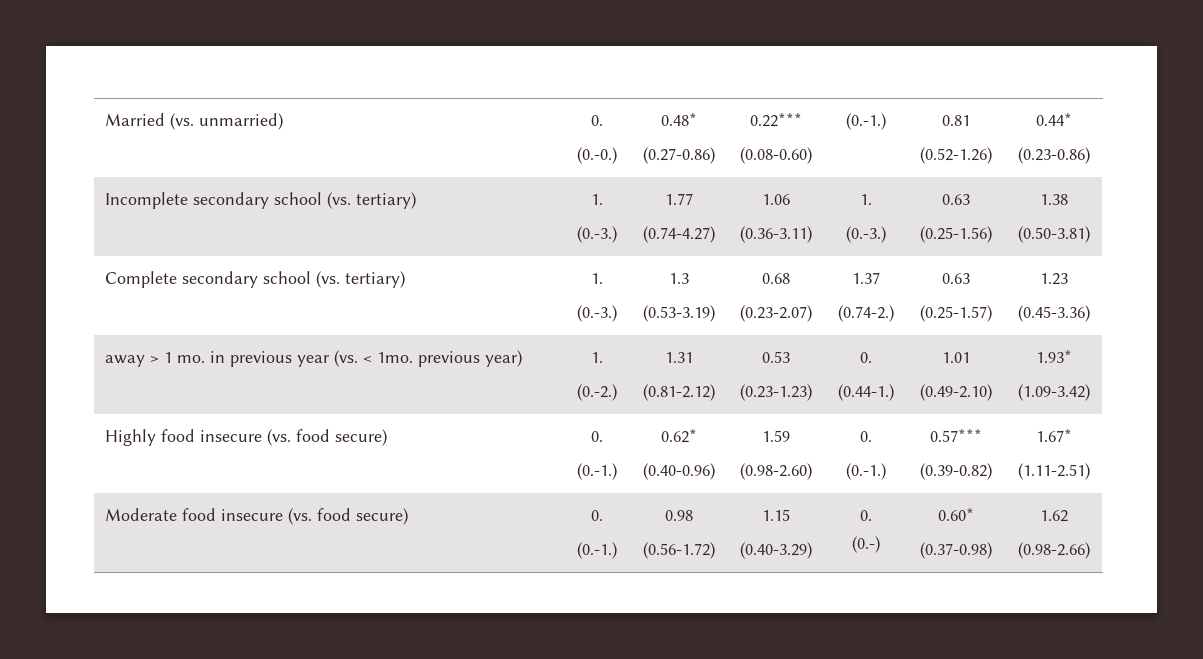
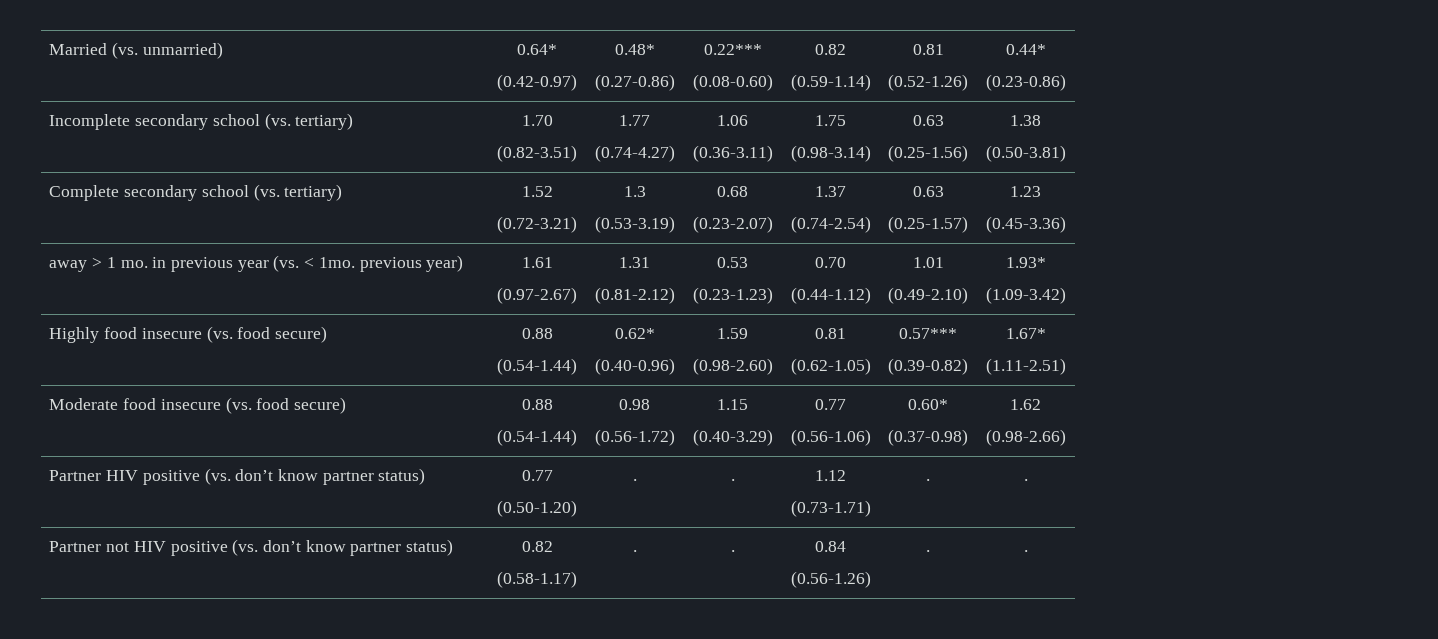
[591,115,603,126] [577,147,617,164] 0. // (0.-0.) -> [517,44,557,55] [497,74,577,91] 0.64* // (0.42-0.97)
[845,113,886,130] (0.-1.) -> [815,44,846,55] [790,74,871,91] 0.82 // (0.59-1.14)
[591,194,603,205] [577,226,617,243] 1. // (0.-3.) -> [521,115,553,126] [497,145,577,162] 1.70 // (0.82-3.51)
[859,194,872,205] [845,226,886,243] 1. // (0.-3.) -> [815,115,846,126] [790,145,871,162] 1.75 // (0.98-3.14)
[591,273,603,284] [577,305,617,322] 1. // (0.-3.) -> [521,186,553,197] [497,216,577,233] 1.52 // (0.72-3.21)
[837,305,894,322] (0.74-2.) -> [790,216,871,233] (0.74-2.54)
[591,352,603,363] [577,384,617,401] 1. // (0.-2.) -> [521,257,553,268] [497,287,577,304] 1.61 // (0.97-2.67)
[859,352,872,363] [837,384,894,401] 0. // (0.44-1.) -> [815,257,846,268] [790,287,871,304] 0.70 // (0.44-1.12)
[591,431,603,442] [577,463,617,480] 0. // (0.-1.) -> [521,328,553,339] [497,358,577,375] 0.88 // (0.54-1.44)
[859,431,872,442] [845,463,886,480] 0. // (0.-1.) -> [815,328,846,339] [790,358,871,375] 0.81 // (0.62-1.05)
[591,510,603,521] [577,542,617,559] 0. // (0.-1.) -> [521,399,553,410] [497,429,577,446] 0.88 // (0.54-1.44)
[859,510,872,521] [851,536,880,553] 0. // (0.-) -> [815,399,846,410] [790,429,871,446] 0.77 // (0.56-1.06)
(1090, 550) none -> [49,468,426,485] [521,470,553,481] [497,500,577,517] [632,479,637,481] [730,479,735,481] [815,470,846,481] [790,500,871,517] [926,479,930,481] [1023,479,1028,481] [49,539,454,556] [521,541,553,552] [497,571,577,588] [632,550,637,552] [730,550,735,552] [815,541,846,552] [790,571,871,588] [926,550,930,552] [1023,550,1028,552] // Partner HIV positive (vs. don’t know partner status) | 0.77 // (0.50-1.20) | . | . | 1.12 // (0.73-1.71) | . | . // Partner not HIV positive (vs. don’t know partner status) | 0.82 // (0.58-1.17) | . | . | 0.84 // (0.56-1.26) | . | .

